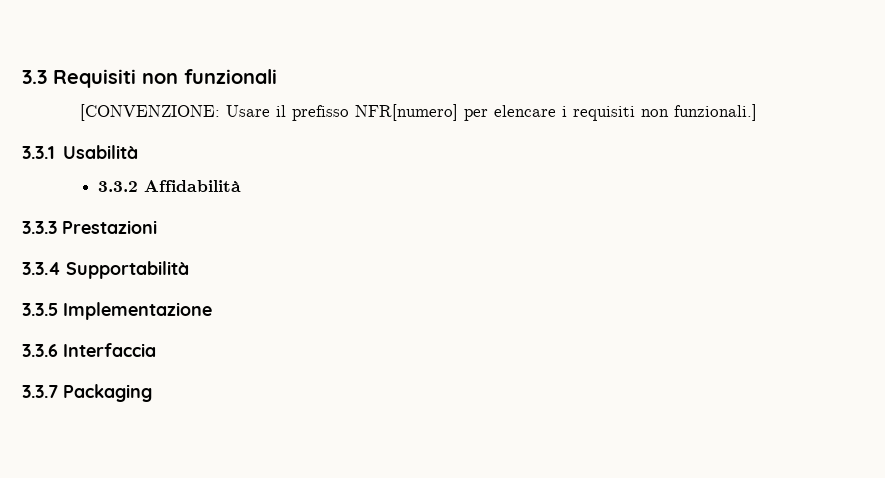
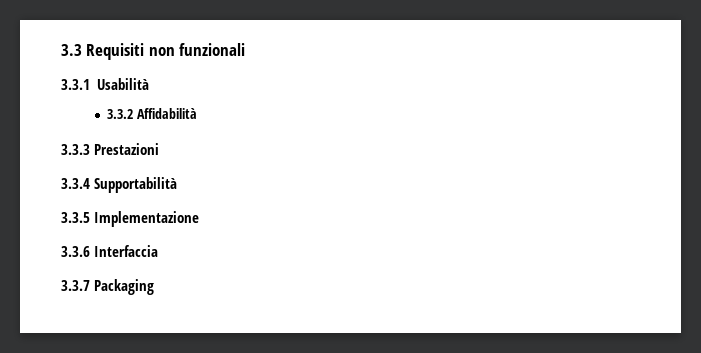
[79,104,757,121] // [CONVENZIONE: Usare il prefisso NFR[numero] per elencare i requisiti non funzionali.] -> (246, 49) none

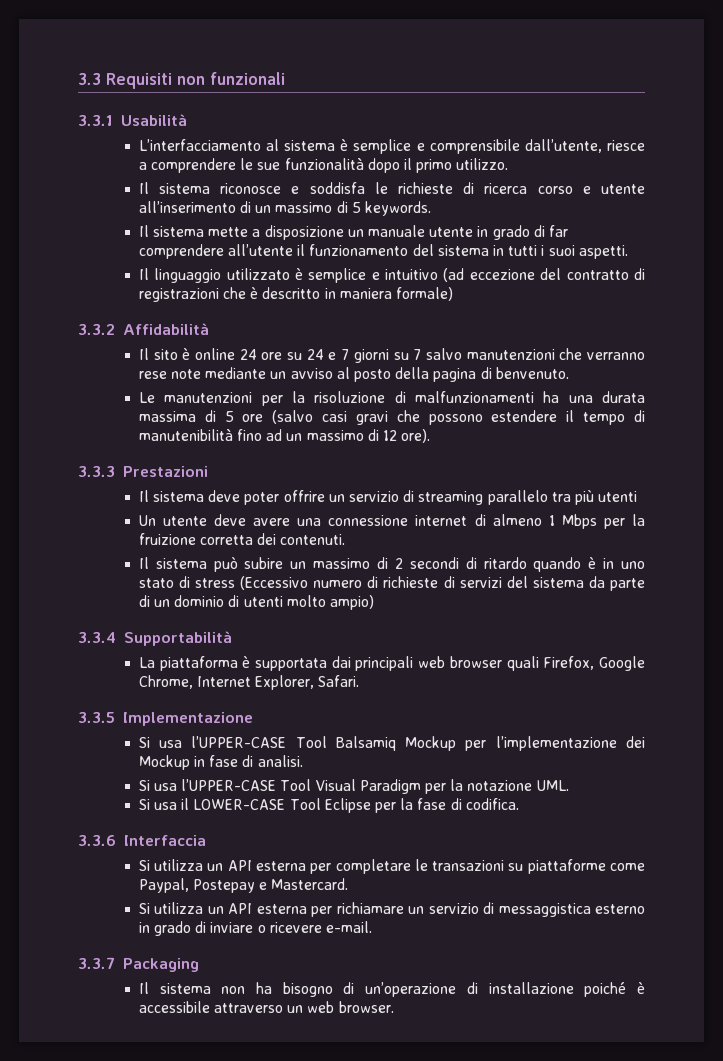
[107,108,198,119] [61,143,160,155] [61,177,178,193] [61,211,200,227] [61,245,159,257] [61,279,155,295] 3.3.2 Affidabilità // 3.3.3 Prestazioni // 3.3.4 Supportabilità // 3.3.5 Implementazione // 3.3.6 Interfaccia // 3.3.7 Packaging -> [138,139,645,154] [138,157,509,173] [138,182,646,194] [138,201,431,216] [138,225,568,240] [138,244,628,259] [138,268,646,283] [138,287,453,302] [78,323,209,335] [138,348,645,363] [138,367,569,382] [138,391,645,406] [138,410,645,425] [138,428,431,443] [78,466,208,477] [138,490,638,505] [138,514,645,529] [138,533,346,545] [138,557,645,572] [138,576,645,591] [138,595,374,610] [78,631,232,646] [138,656,645,671] [138,675,360,690] [78,712,253,726] [138,736,645,751] [138,755,303,770] [138,779,569,794] [138,798,519,813] [78,835,206,846] [138,859,645,874] [138,878,349,893] [138,902,645,917] [138,921,372,936] [78,957,199,972] [138,982,645,997] [138,1001,394,1013] L’interfacciamento al sistema è semplice e comprensibile dall’utente, riesce a comprendere le sue funzionalità dopo il primo utilizzo. // Il sistema riconosce e soddisfa le richieste di ricerca corso e utente all’inserimento di un massimo di 5 keywords. // Il sistema mette a disposizione un manuale utente in grado di far comprendere all’utente il funzionamento del sistema in tutti i suoi aspetti. // Il linguaggio utilizzato è semplice e intuitivo (ad eccezione del contratto di registrazioni che è descritto in maniera formale) // 3.3.2 Affidabilità // Il sito è online 24 ore su 24 e 7 giorni su 7 salvo manutenzioni che verranno rese note mediante un avviso al posto della pagina di benvenuto. // Le manutenzioni per la risoluzione di malfunzionamenti ha una durata massima di 5 ore (salvo casi gravi che possono estendere il tempo di manutenibilità fino ad un massimo di 12 ore). // 3.3.3 Prestazioni // Il sistema deve poter offrire un servizio di streaming parallelo tra più utenti // Un utente deve avere una connessione internet di almeno 1 Mbps per la fruizione corretta dei contenuti. // Il sistema può subire un massimo di 2 secondi di ritardo quando è in uno stato di stress (Eccessivo numero di richieste di servizi del sistema da parte di un dominio di utenti molto ampio) // 3.3.4 Supportabilità // La piattaforma è supportata dai principali web browser quali Firefox, Google Chrome, Internet Explorer, Safari. // 3.3.5 Implementazione // Si usa l’UPPER-CASE Tool Balsamiq Mockup per l’implementazione dei Mockup in fase di analisi. // Si usa l’UPPER-CASE Tool Visual Paradigm per la notazione UML. // Si usa il LOWER-CASE Tool Eclipse per la fase di codifica. // 3.3.6 Interfaccia // Si utilizza un API esterna per completare le transazioni su piattaforme come Paypal, Postepay e Mastercard. // Si utilizza un API esterna per richiamare un servizio di messaggistica esterno in grado di inviare o ricevere e-mail. // 3.3.7 Packaging // Il sistema non ha bisogno di un’operazione di installazione poiché è accessibile attraverso un web browser.

